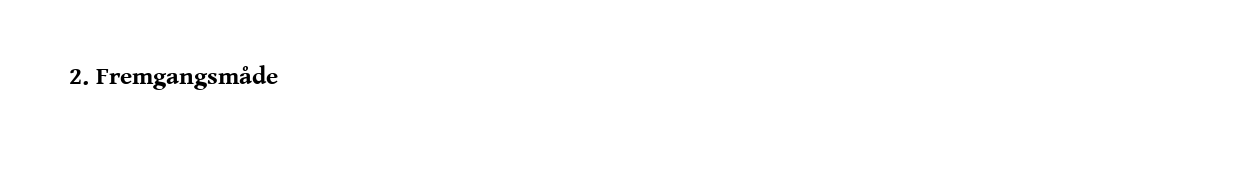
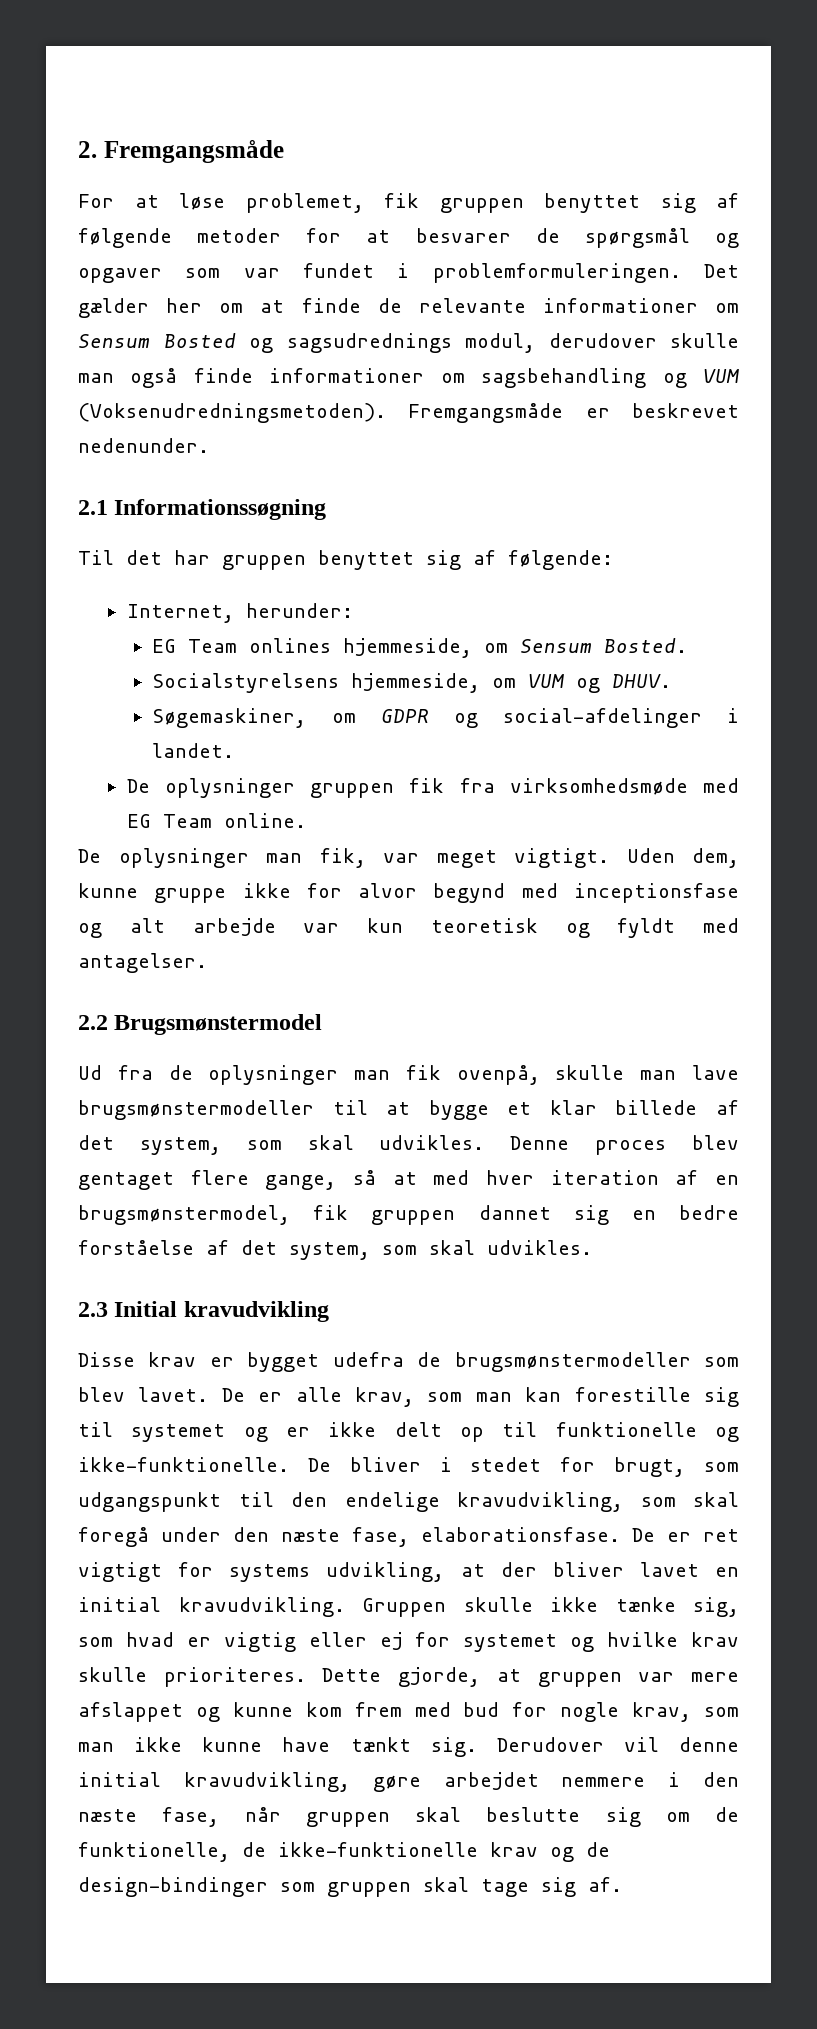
(278, 77) none -> [78,193,739,213] [78,228,739,248] [78,263,739,283] [78,298,739,318] [78,333,739,353] [78,368,739,388] [78,403,739,423] [78,438,209,453] [78,499,327,520] [78,550,613,570] [126,603,353,623] [152,638,688,658] [152,673,672,693] [152,708,739,728] [152,743,235,758] [126,778,739,798] [126,813,306,828] [78,848,739,868] [78,883,739,903] [78,918,739,938] [78,953,207,973] [78,1014,323,1035] [78,1065,739,1085] [78,1100,739,1120] [78,1135,739,1155] [78,1170,739,1190] [78,1205,739,1225] [78,1240,592,1260] [78,1301,329,1322] [78,1352,739,1372] [78,1387,739,1407] [78,1422,739,1442] [78,1457,739,1477] [78,1492,739,1512] [78,1527,739,1547] [78,1562,739,1582] [78,1597,739,1617] [78,1632,739,1652] [78,1667,739,1687] [78,1702,739,1722] [78,1737,739,1757] [78,1772,739,1792] [78,1807,739,1827] [78,1842,610,1862] [78,1877,622,1897] // For at løse problemet, fik gruppen benyttet sig af følgende metoder for at besvarer de spørgsmål og opgaver som var fundet i problemformuleringen. Det gælder her om at finde de relevante informationer om Sensum Bosted og sagsudrednings modul, derudover skulle man også finde informationer om sagsbehandling og VUM (Voksenudredningsmetoden). Fremgangsmåde er beskrevet nedenunder. // 2.1 Informationssøgning // Til det har gruppen benyttet sig af følgende: // Internet, herunder: // EG Team onlines hjemmeside, om Sensum Bosted. // Socialstyrelsens hjemmeside, om VUM og DHUV. // Søgemaskiner, om GDPR og social-afdelinger i landet. // De oplysninger gruppen fik fra virksomhedsmøde med EG Team online. // De oplysninger man fik, var meget vigtigt. Uden dem, kunne gruppe ikke for alvor begynd med inceptionsfase og alt arbejde var kun teoretisk og fyldt med antagelser. // 2.2 Brugsmønstermodel // Ud fra de oplysninger man fik ovenpå, skulle man lave brugsmønstermodeller til at bygge et klar billede af det system, som skal udvikles. Denne proces blev gentaget flere gange, så at med hver iteration af en brugsmønstermodel, fik gruppen dannet sig en bedre forståelse af det system, som skal udvikles. // 2.3 Initial kravudvikling // Disse krav er bygget udefra de brugsmønstermodeller som blev lavet. De er alle krav, som man kan forestille sig til systemet og er ikke delt op til funktionelle og ikke-funktionelle. De bliver i stedet for brugt, som udgangspunkt til den endelige kravudvikling, som skal foregå under den næste fase, elaborationsfase. De er ret vigtigt for systems udvikling, at der bliver lavet en initial kravudvikling. Gruppen skulle ikke tænke sig, som hvad er vigtig eller ej for systemet og hvilke krav skulle prioriteres. Dette gjorde, at gruppen var mere afslappet og kunne kom frem med bud for nogle krav, som man ikke kunne have tænkt sig. Derudover vil denne initial kravudvikling, gøre arbejdet nemmere i den næste fase, når gruppen skal beslutte sig om de funktionelle, de ikke-funktionelle krav og de design-bindinger som gruppen skal tage sig af.

